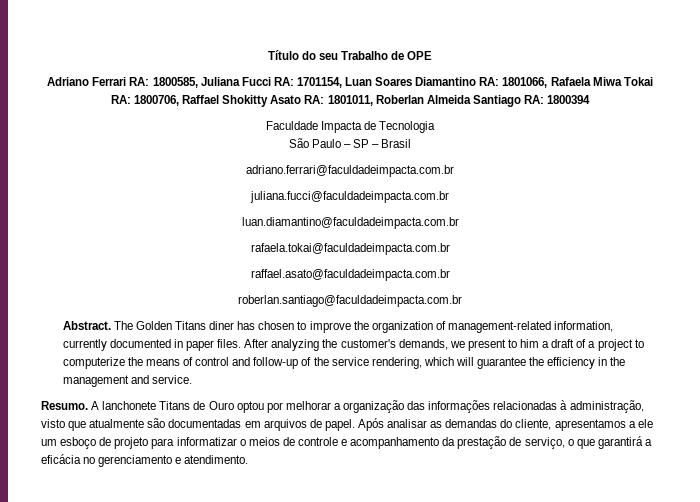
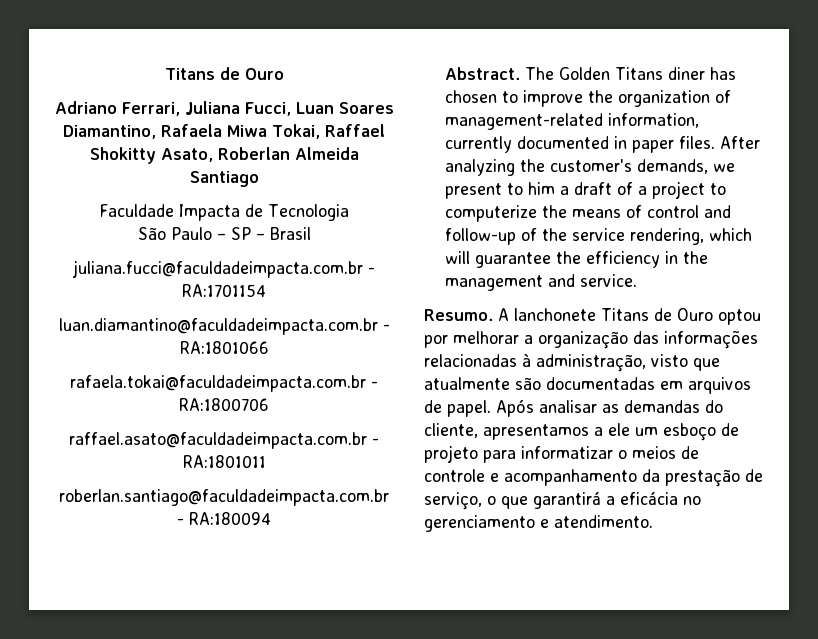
[267,50,433,60] [47,77,653,88] [110,95,373,107] Título do seu Trabalho de OPE // Adriano Ferrari RA: 1800585, Juliana Fucci RA: 1701154, Luan Soares Diamantino RA: 1801066, Rafaela Miwa Tokai RA: 1800706, Raffael Shokitty Asato RA: 1801011, -> [164,67,284,80] [54,101,394,116] [63,124,385,139] [89,147,213,164] Titans de Ouro // Adriano Ferrari, Juliana Fucci, Luan Soares Diamantino, Rafaela Miwa Tokai, Raffael Shokitty Asato,
[523,95,591,104] RA: 1800394 -> (259, 179) none
[246,165,454,177] // adriano.ferrari@faculdadeimpacta.com.br -> (311, 233) none
(449, 197) none -> [368,267,375,274] [182,284,266,297] - RA:1701154
(459, 223) none -> [382,324,390,331] [179,341,269,354] - RA:1801066
(450, 249) none -> [371,381,378,388] [179,398,269,411] - RA:1800706
(450, 275) none -> [372,438,379,445] [182,455,266,468] - RA:1801011
(462, 301) none -> [177,512,271,525] - RA:180094

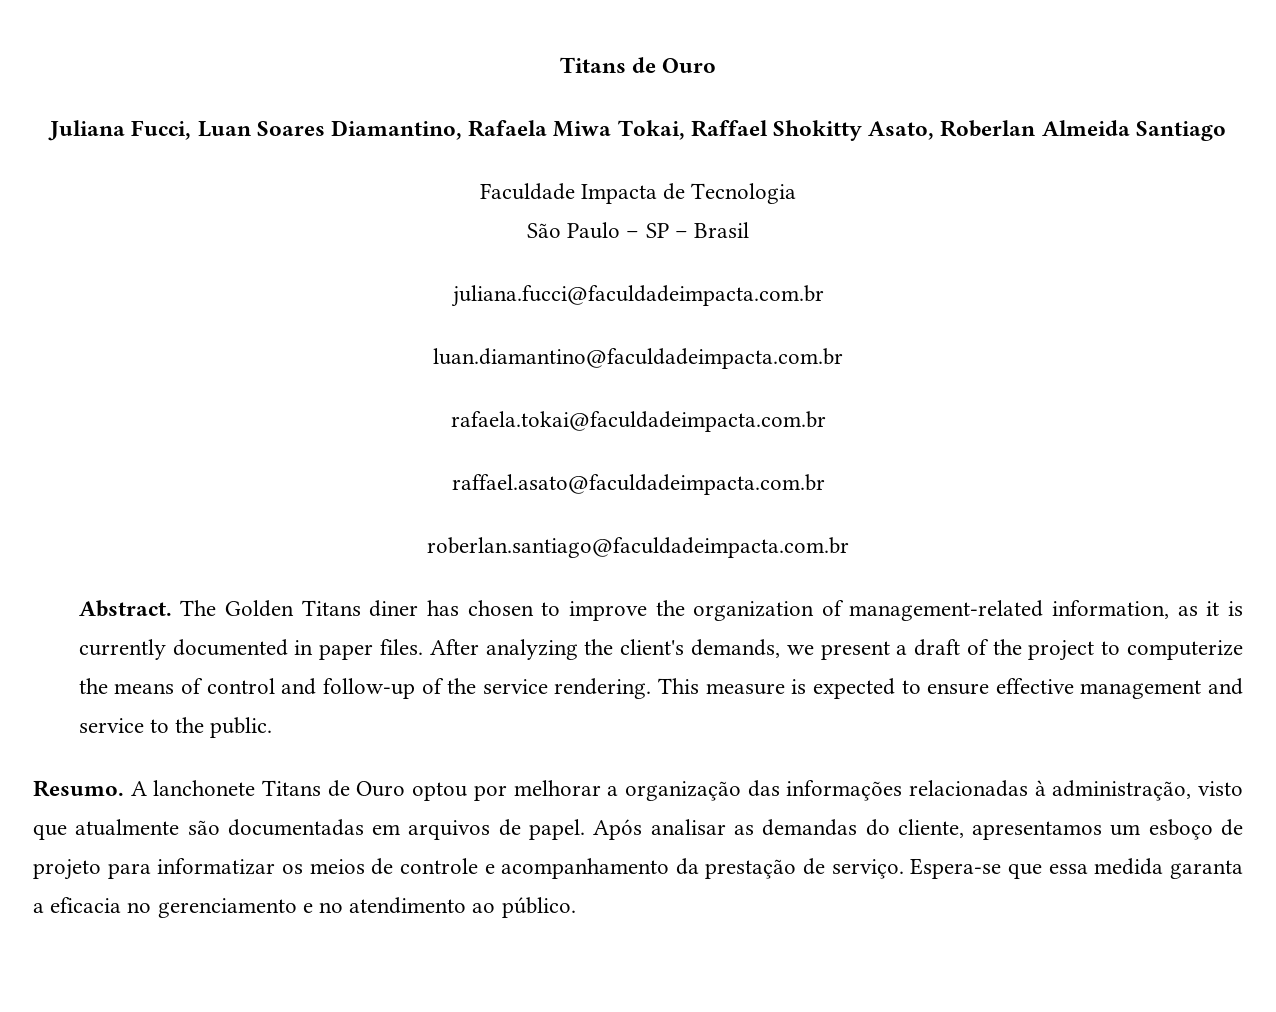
[54,101,180,116] Adriano Ferrari, -> (717, 65) none
[368,267,375,274] [182,284,266,297] - RA:1701154 -> (824, 296) none
[382,324,390,331] [179,341,269,354] - RA:1801066 -> (843, 358) none
[371,381,378,388] [179,398,269,411] - RA:1800706 -> (826, 421) none
[372,438,379,445] [182,455,266,468] - RA:1801011 -> (825, 484) none
[177,512,271,525] - RA:180094 -> (849, 547) none
(700, 120) none -> [1177,601,1244,616] as it is
[550,159,633,172] customer's -> [620,639,685,655] client's
[507,182,556,195] to him -> (890, 650) none
[638,186,648,195] a -> [992,639,1022,655] the
[630,228,753,245] [445,251,709,268] [445,274,638,291] rendering, which will guarantee the efficiency in the management and service. -> [554,678,1243,699] [78,717,273,738] rendering. This measure is expected to ensure effective management and service to the public.
[594,423,630,436] a ele -> (1103, 830) none
[618,450,627,459] o -> [281,864,303,874] os
[424,492,701,510] [424,515,653,532] serviço, o que garantirá a eficácia no gerenciamento e atendimento. -> [831,858,1243,879] [33,897,576,918] serviço. Espera-se que essa medida garanta a eficacia no gerenciamento e no atendimento ao público.

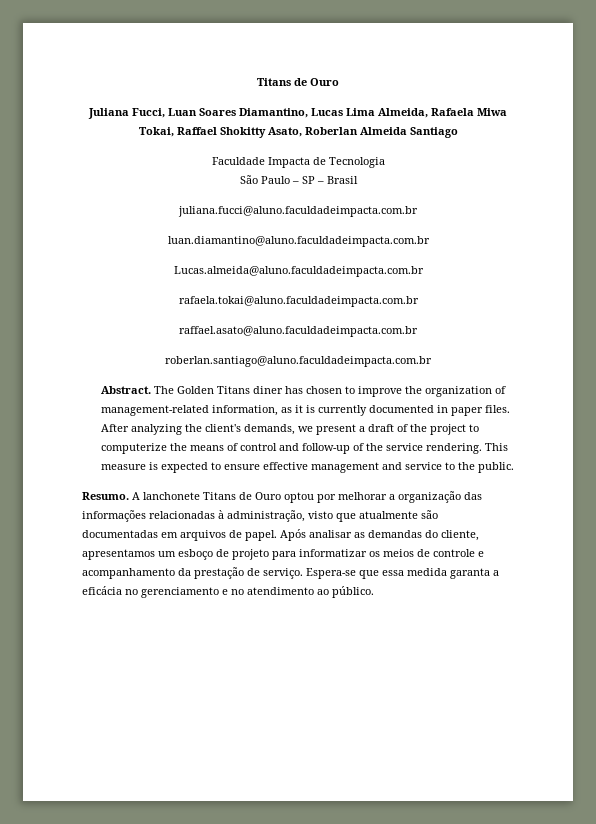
(462, 130) none -> [311,108,428,118] Lucas Lima Almeida,
[450,285,824,307] [433,348,843,369] [450,411,826,432] [451,474,825,495] [427,537,849,558] juliana.fucci@faculdadeimpacta.com.br // luan.diamantino@faculdadeimpacta.com.br // rafaela.tokai@faculdadeimpacta.com.br // raffael.asato@faculdadeimpacta.com.br // roberlan.santiago@faculdadeimpacta.com.br -> [178,206,418,217] [167,236,430,247] [173,266,424,277] [178,296,419,307] [179,326,418,337] [165,356,432,367] juliana.fucci@aluno.faculdadeimpacta.com.br // luan.diamantino@aluno.faculdadeimpacta.com.br // Lucas.almeida@aluno.faculdadeimpacta.com.br // rafaela.tokai@aluno.faculdadeimpacta.com.br // raffael.asato@aluno.faculdadeimpacta.com.br // roberlan.santiago@aluno.faculdadeimpacta.com.br
[50,897,122,913] eficacia -> [82,586,122,595] eficácia

